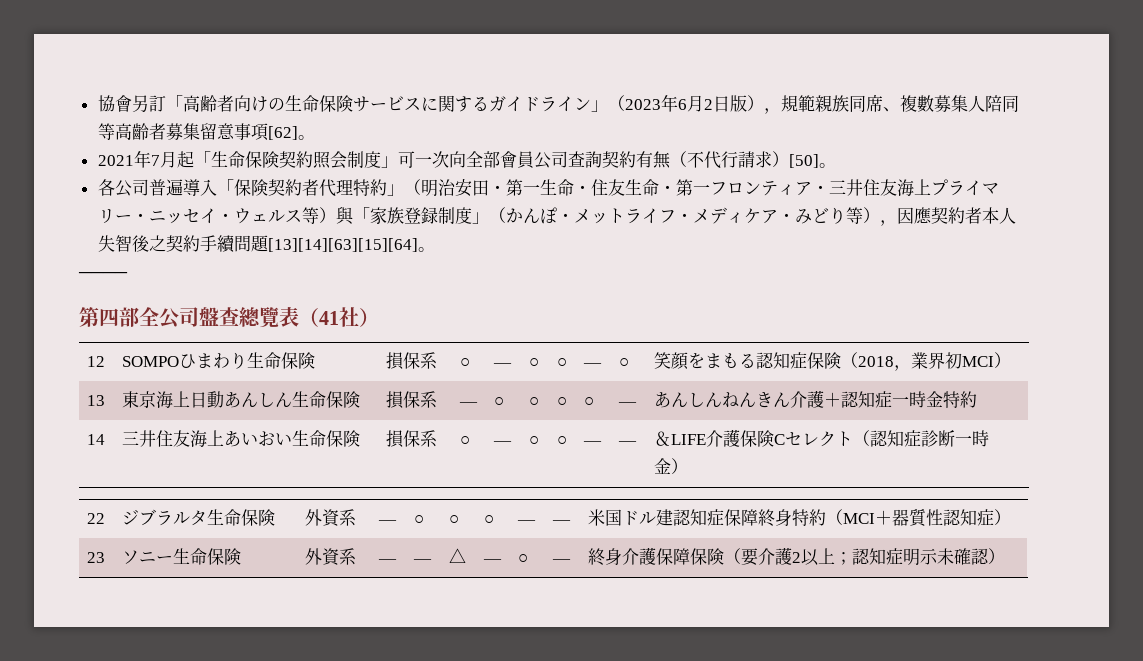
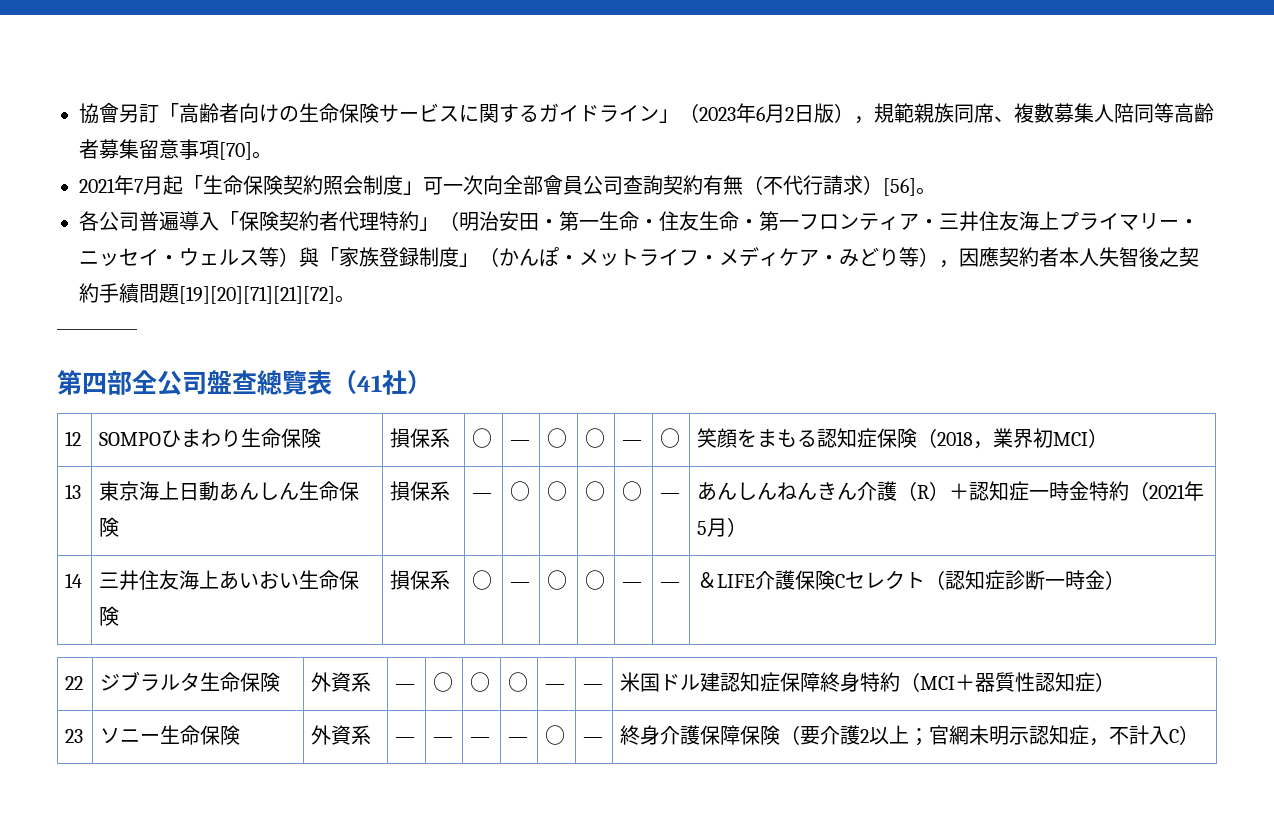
[267,126,298,140] [62] -> [219,142,252,160] [70]
[788,154,819,168] [50] -> [883,178,916,196] [56]
[267,238,418,252] [13][14][63][15][64] -> [179,286,335,304] [19][20][71][21][72]
(825, 399) none -> [897,481,950,501] （R）
(978, 399) none -> [1129,481,1205,501] [697,517,748,537] （2021年5月）
[449,548,467,563] △ -> [470,737,491,743] —
[852,548,990,566] 認知症明示未確認 -> [929,725,1180,746] 官網未明示認知症，不計入C

